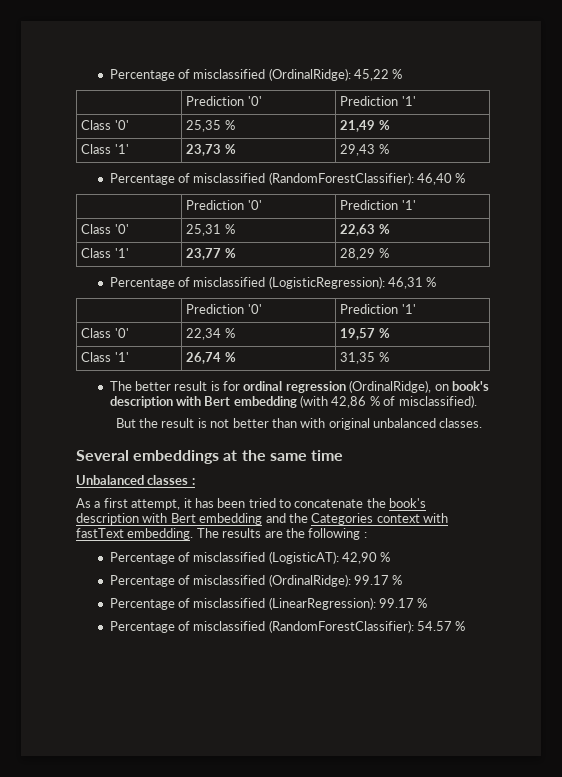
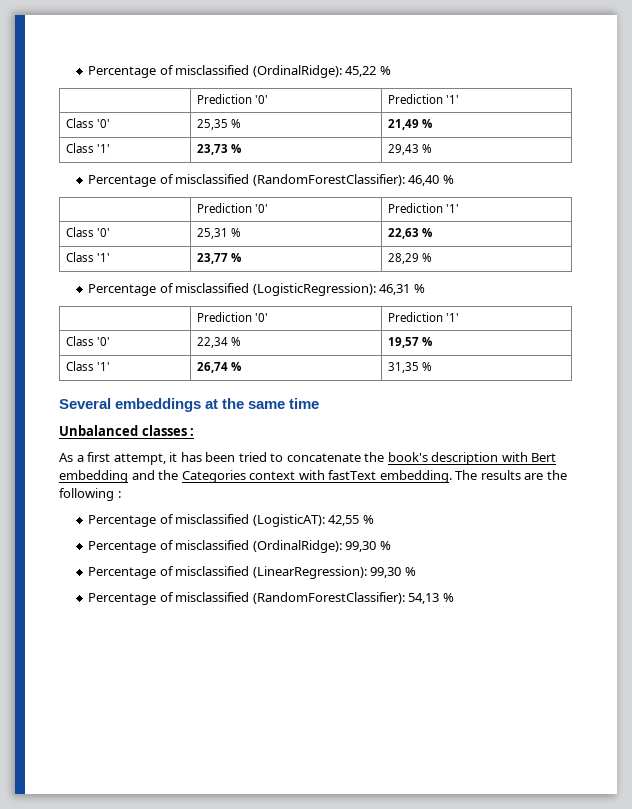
[109,380,489,393] [109,395,477,408] [115,418,483,430] // The better result is for ordinal regression (OrdinalRidge), on book's description with Bert embedding (with 42,86 % of misclassified). // But the result is not better than with original unbalanced classes. -> (432, 366) none
[342,552,378,564] 42,90 -> [328,515,360,526] 42,55
[354,575,390,585] 99.17 -> [345,541,377,552] 99,30
[379,598,428,608] [109,620,453,633] 99.17 % // Percentage of misclassified (RandomForestClassifier): 54.57 -> [370,567,416,578] [88,592,440,605] 99,30 % // Percentage of misclassified (RandomForestClassifier): 54,13

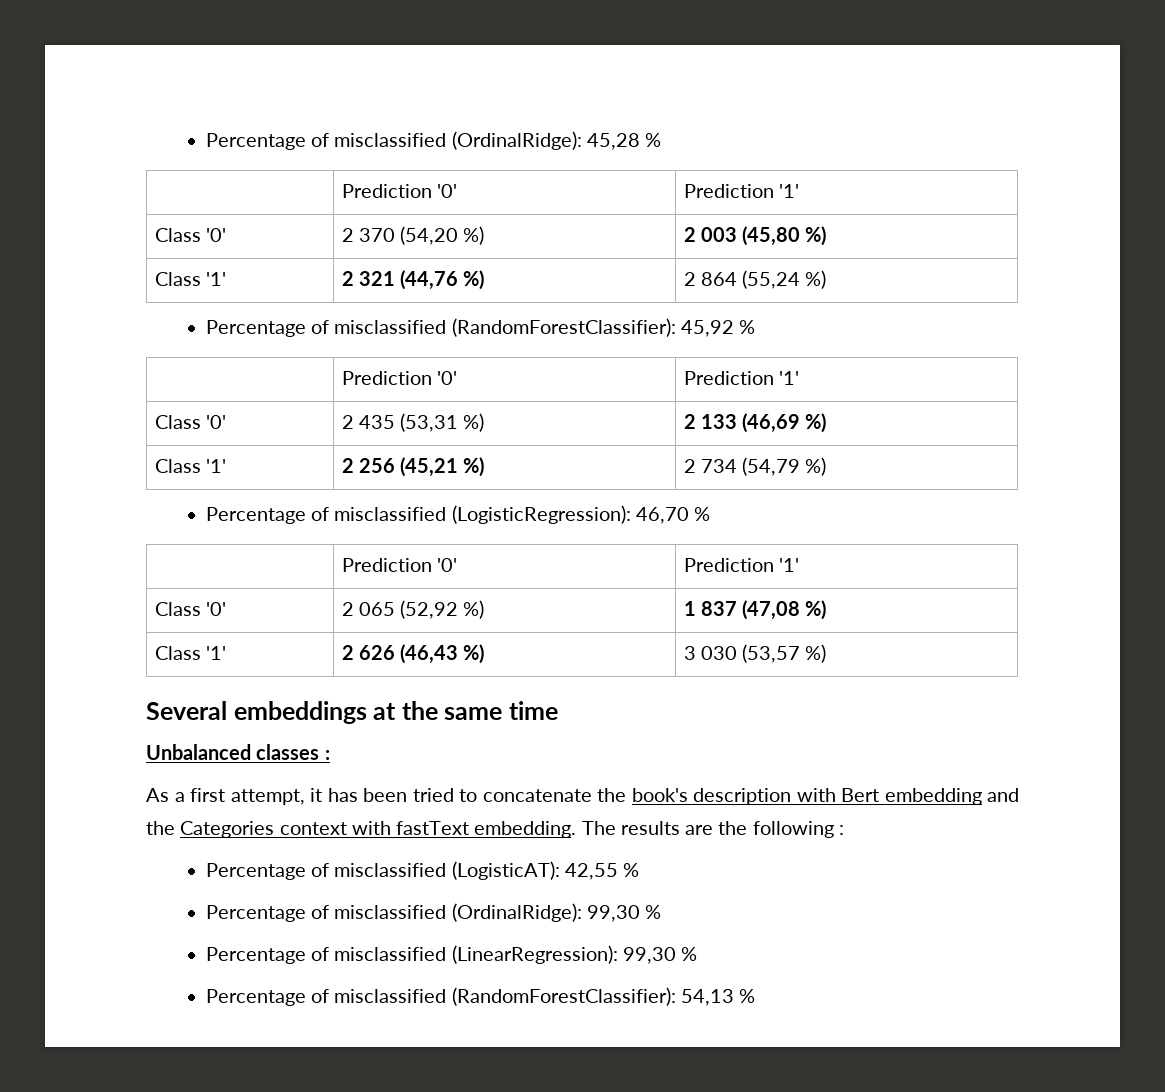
[88,65,391,78] [196,94,268,104] [387,94,459,104] [65,118,110,128] [196,119,241,130] [387,119,432,130] [65,143,110,153] [196,144,241,155] [387,144,432,155] [88,174,454,187] [196,203,268,213] [387,203,459,213] [65,227,110,237] [196,228,241,239] [387,228,432,239] [65,252,110,262] [196,253,241,264] [387,253,432,264] Percentage of misclassified (OrdinalRidge): 45,22 % // | Prediction '0' | Prediction '1' // Class '0' | 25,35 % | 21,49 % // Class '1' | 23,73 % | 29,43 % // Percentage of misclassified (RandomForestClassifier): 46,40 % // | Prediction '0' | Prediction '1' // Class '0' | 25,31 % | 22,63 % // Class '1' | 23,77 % | 28,29 % -> [205,131,662,150] [341,184,457,198] [683,184,799,198] [154,228,226,242] [341,226,485,245] [683,226,827,246] [154,272,226,286] [341,270,485,290] [683,270,827,289] [205,318,756,337] [341,371,457,385] [683,371,799,385] [154,415,226,429] [341,413,485,432] [683,413,827,433] [154,459,226,473] [341,457,485,477] [683,457,827,476] Percentage of misclassified (OrdinalRidge): 45,28 % // | Prediction '0' | Prediction '1' // Class '0' | 2 370 (54,20 %) | 2 003 (45,80 %) // Class '1' | 2 321 (44,76 %) | 2 864 (55,24 %) // Percentage of misclassified (RandomForestClassifier): 45,92 % // | Prediction '0' | Prediction '1' // Class '0' | 2 435 (53,31 %) | 2 133 (46,69 %) // Class '1' | 2 256 (45,21 %) | 2 734 (54,79 %)
[379,284,425,295] [196,312,268,322] [387,312,459,322] [65,336,110,346] [196,337,241,348] [387,337,432,348] [65,361,110,371] [196,362,241,373] [387,362,432,373] 46,31 % // | Prediction '0' | Prediction '1' // Class '0' | 22,34 % | 19,57 % // Class '1' | 26,74 % | 31,35 % -> [636,507,711,524] [341,558,457,572] [683,558,799,572] [154,602,226,616] [341,600,485,619] [683,600,827,620] [154,646,226,660] [341,644,485,664] [683,644,827,663] 46,70 % // | Prediction '0' | Prediction '1' // Class '0' | 2 065 (52,92 %) | 1 837 (47,08 %) // Class '1' | 2 626 (46,43 %) | 3 030 (53,57 %)

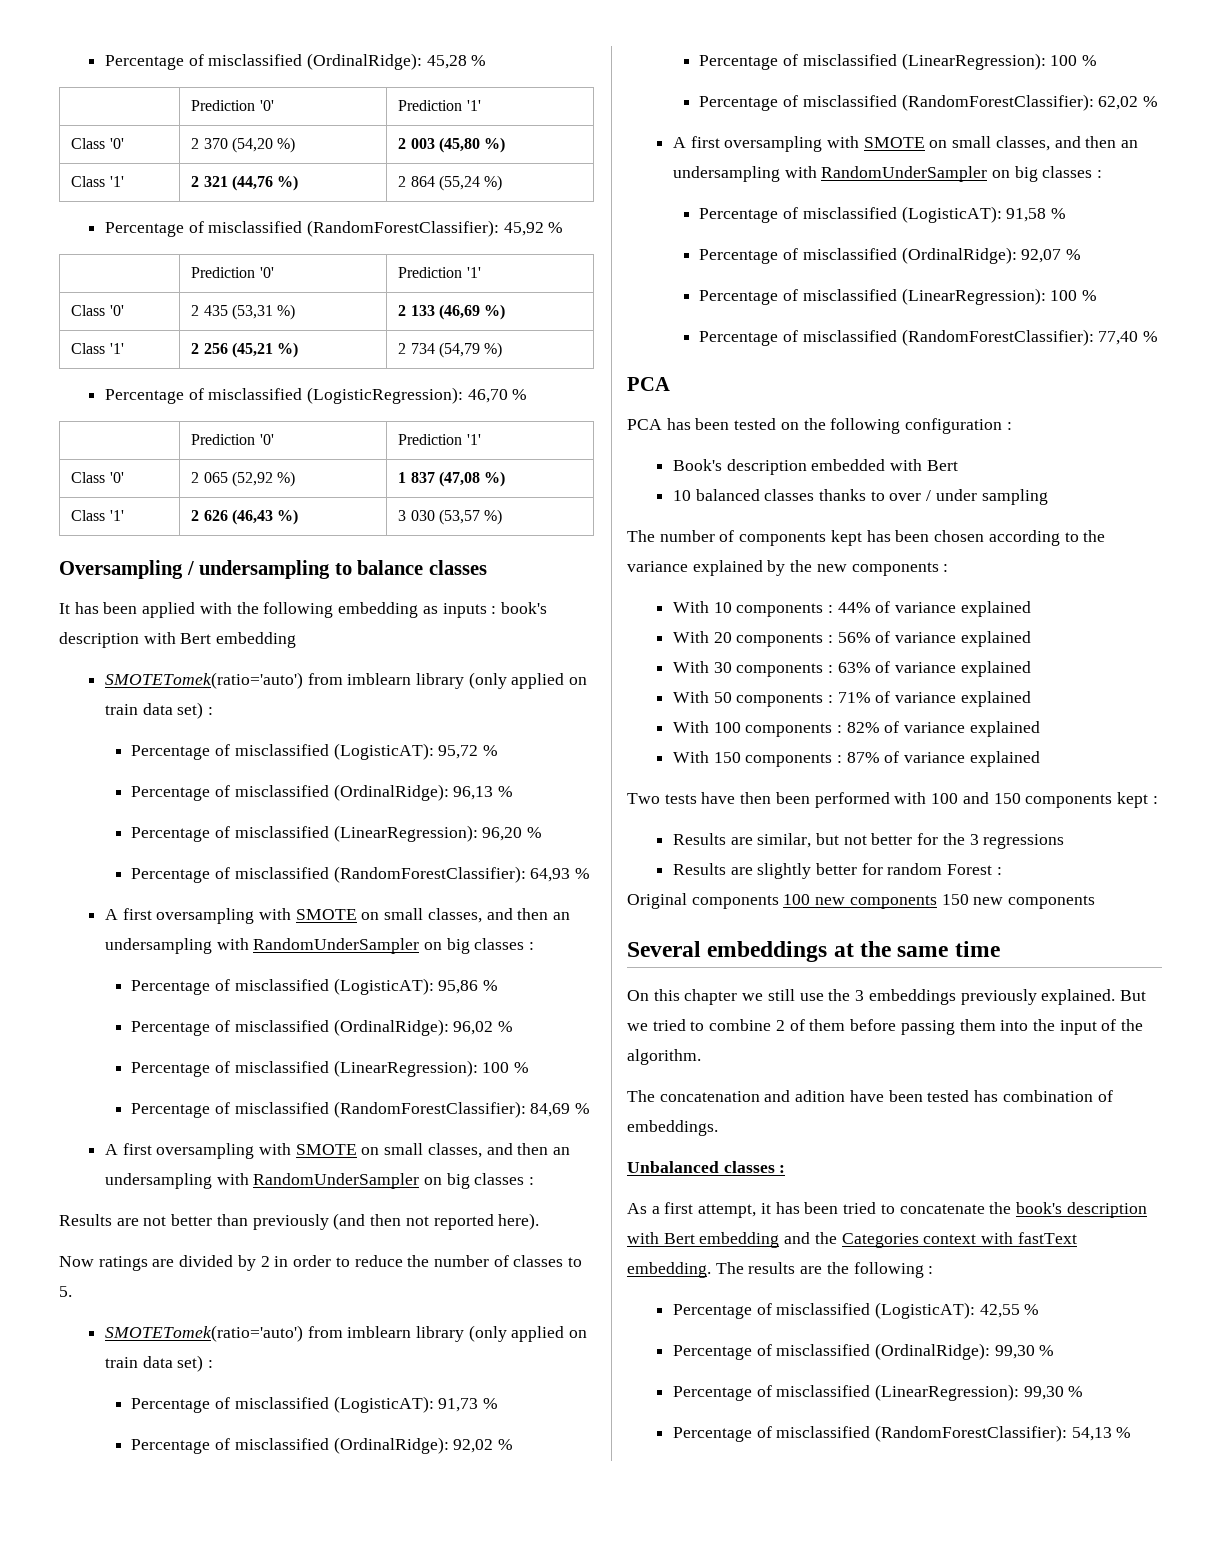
(827, 653) none -> [59,560,487,579] [59,602,547,618] [59,632,297,648] [104,672,588,689] [104,702,213,719] [131,743,498,760] [131,784,513,801] [131,825,542,842] [131,866,590,883] [104,908,571,924] [104,938,535,954] [131,978,498,995] [131,1019,513,1036] [131,1060,529,1077] [131,1101,590,1118] [104,1143,571,1159] [104,1173,535,1189] [59,1213,540,1230] [59,1255,583,1271] [59,1286,72,1297] [104,1325,588,1342] [104,1355,213,1372] [131,1396,498,1413] [131,1437,513,1454] [699,53,1097,70] [699,94,1158,111] [672,136,1139,152] [672,166,1103,182] [699,206,1066,223] [699,247,1081,264] [699,288,1097,305] [699,329,1158,346] [627,377,670,391] [627,418,1012,434] [672,459,958,475] [672,489,1048,505] [627,530,1106,546] [627,560,949,576] [672,601,1031,617] [672,631,1031,647] [672,661,1031,677] [672,691,1031,707] [672,721,1040,737] [672,751,1040,767] [627,792,1158,808] [672,833,1065,849] [672,863,1002,879] [627,893,1096,909] // Oversampling / undersampling to balance classes // It has been applied with the following embedding as inputs : book's description with Bert embedding // SMOTETomek(ratio='auto') from imblearn library (only applied on train data set) : // Percentage of misclassified (LogisticAT): 95,72 % // Percentage of misclassified (OrdinalRidge): 96,13 % // Percentage of misclassified (LinearRegression): 96,20 % // Percentage of misclassified (RandomForestClassifier): 64,93 % // A first oversampling with SMOTE on small classes, and then an undersampling with RandomUnderSampler on big classes : // Percentage of misclassified (LogisticAT): 95,86 % // Percentage of misclassified (OrdinalRidge): 96,02 % // Percentage of misclassified (LinearRegression): 100 % // Percentage of misclassified (RandomForestClassifier): 84,69 % // A first oversampling with SMOTE on small classes, and then an undersampling with RandomUnderSampler on big classes : // Results are not better than previously (and then not reported here). // Now ratings are divided by 2 in order to reduce the number of classes to 5. // SMOTETomek(ratio='auto') from imblearn library (only applied on train data set) : // Percentage of misclassified (LogisticAT): 91,73 % // Percentage of misclassified (OrdinalRidge): 92,02 % // Percentage of misclassified (LinearRegression): 100 % // Percentage of misclassified (RandomForestClassifier): 62,02 % // A first oversampling with SMOTE on small classes, and then an undersampling with RandomUnderSampler on big classes : // Percentage of misclassified (LogisticAT): 91,58 % // Percentage of misclassified (OrdinalRidge): 92,07 % // Percentage of misclassified (LinearRegression): 100 % // Percentage of misclassified (RandomForestClassifier): 77,40 % // PCA // PCA has been tested on the following configuration : // Book's description embedded with Bert // 10 balanced classes thanks to over / under sampling // The number of components kept has been chosen according to the variance explained by the new components : // With 10 components : 44% of variance explained // With 20 components : 56% of variance explained // With 30 components : 63% of variance explained // With 50 components : 71% of variance explained // With 100 components : 82% of variance explained // With 150 components : 87% of variance explained // Two tests have then been performed with 100 and 150 components kept : // Results are similar, but not better for the 3 regressions // Results are slightly better for random Forest : // Original components 100 new components 150 new components
(559, 710) none -> [627,989,1146,1005] [627,1019,1144,1035] [627,1049,701,1065] [627,1090,1113,1102] [627,1120,718,1136] // On this chapter we still use the 3 embeddings previously explained. But we tried to combine 2 of them before passing them into the input of the algorithm. // The concatenation and adition have been tested has combination of embeddings.

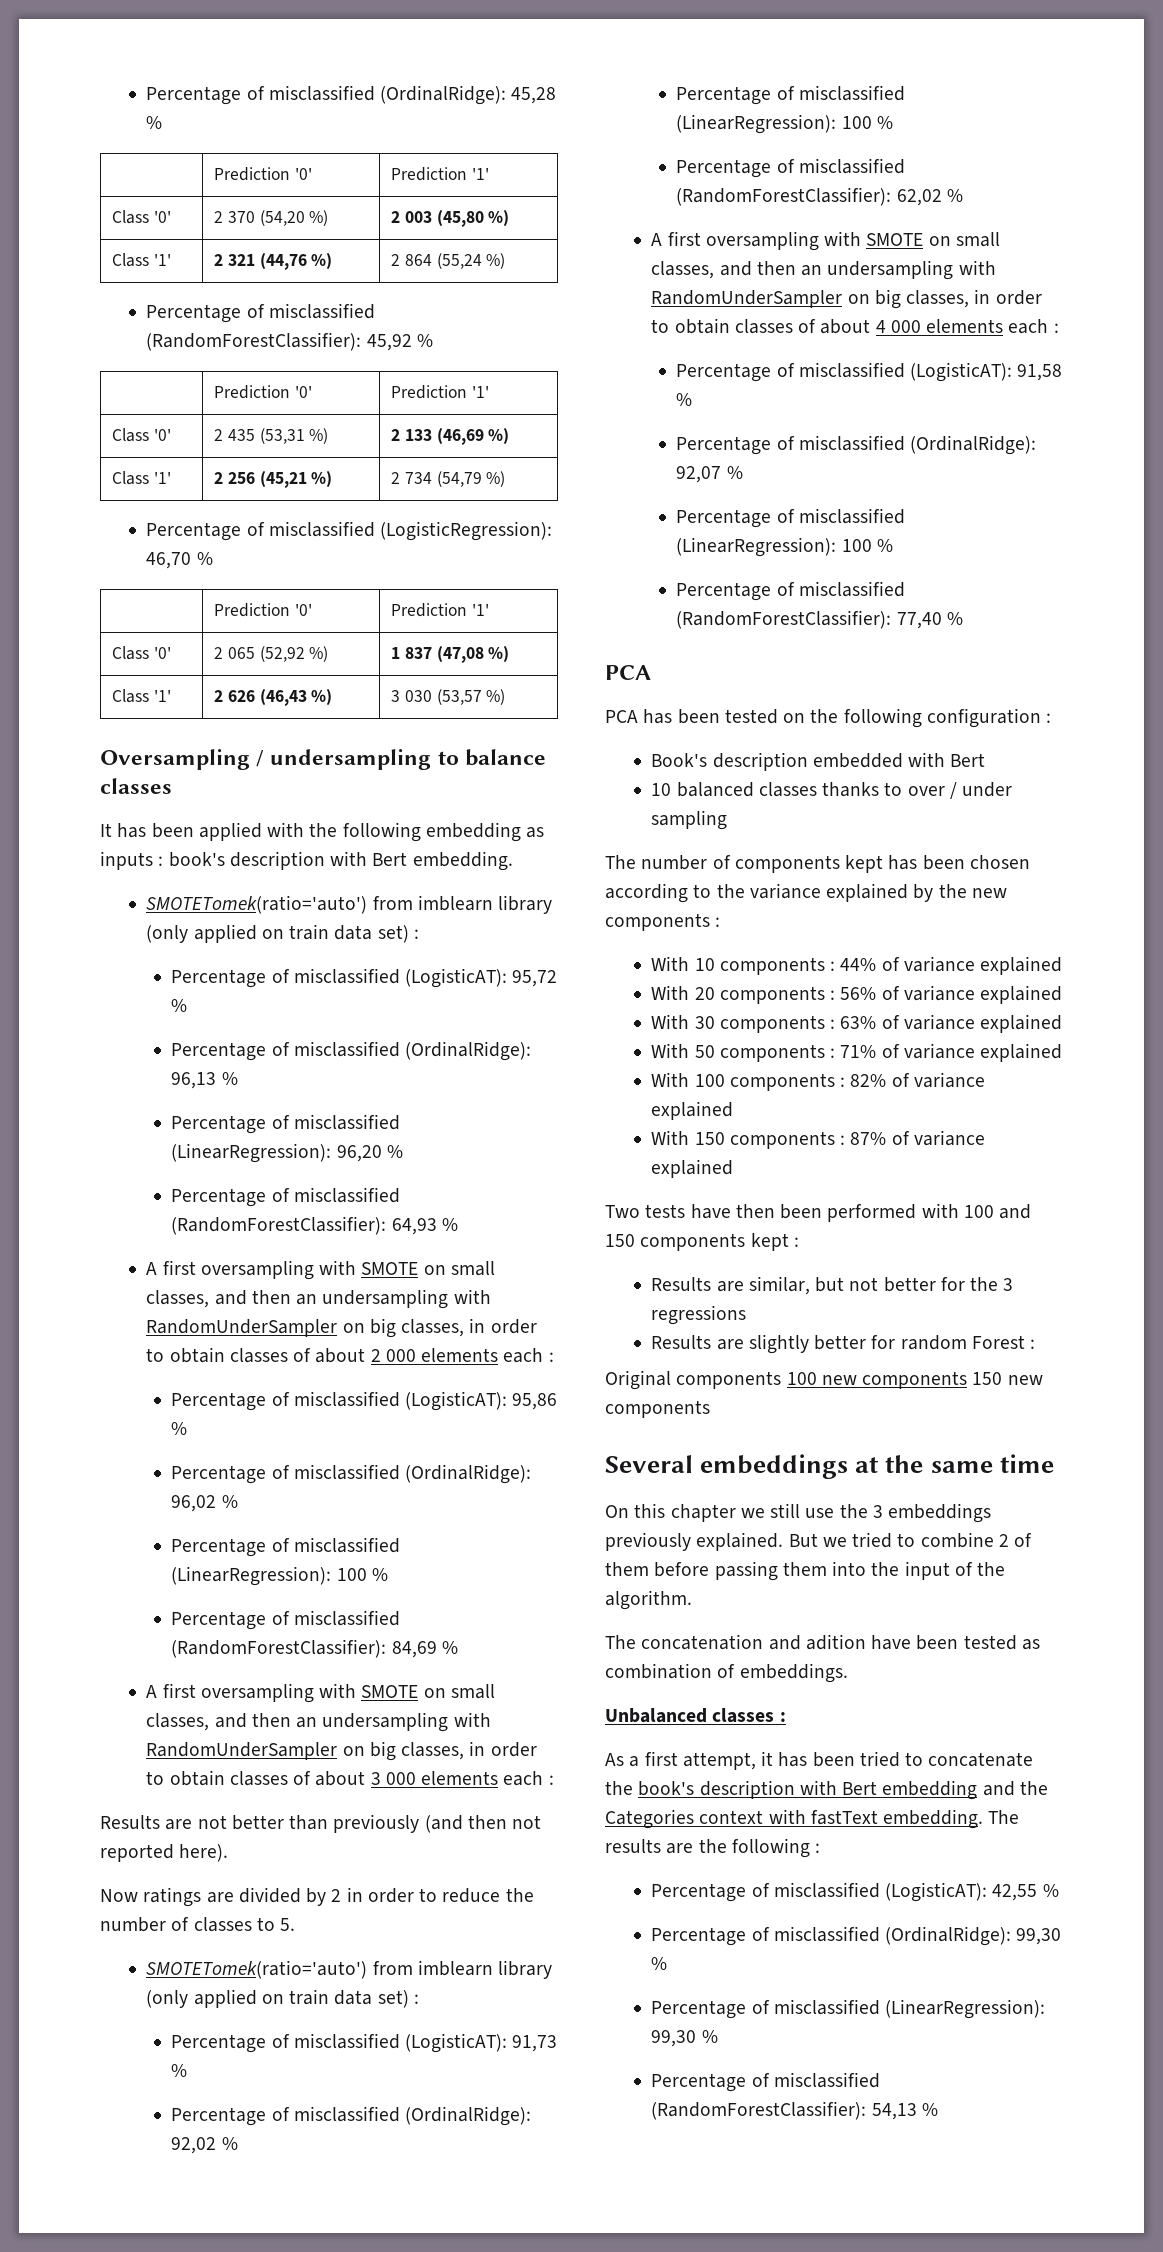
[216,632,297,648] embedding -> [412,851,513,871] embedding.
[474,938,525,950] classes -> [401,1318,537,1337] [146,1347,544,1363] classes, in order to obtain classes of about 2 000 elements each
[474,1173,525,1185] classes -> [401,1741,537,1760] [146,1770,544,1786] classes, in order to obtain classes of about 3 000 elements each
[1042,166,1093,178] classes -> [906,289,1042,308] [651,318,1049,334] classes, in order to obtain classes of about 4 000 elements each
[974,1090,999,1102] has -> [1021,1639,1040,1650] as

